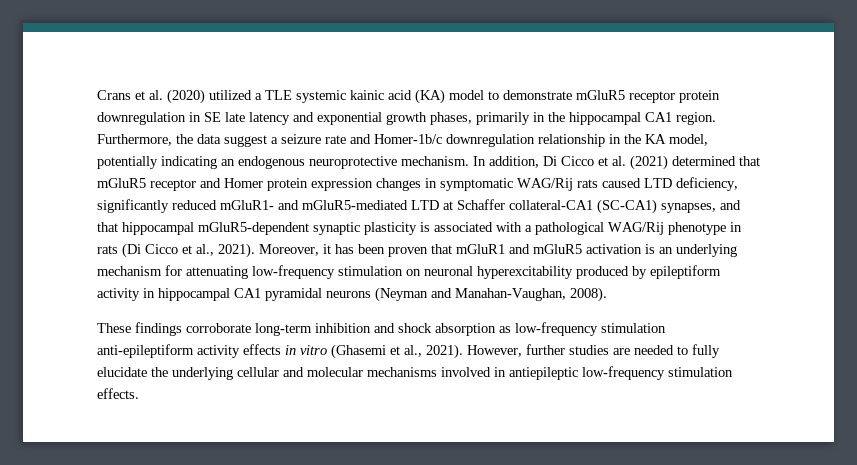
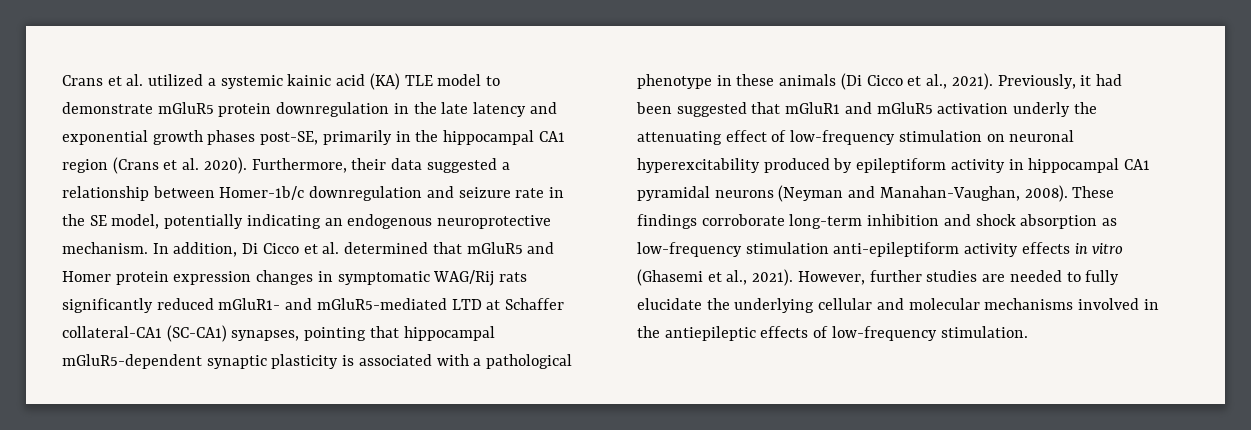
[167,89,205,104] (2020) -> (144, 80) none
[265,90,292,100] TLE -> (216, 82) none
(445, 96) none -> [404,75,433,86] TLE
[629,91,675,103] receptor -> (214, 108) none
[204,112,221,122] SE -> [413,102,437,114] the
[430,112,472,125] phases, -> [207,130,319,145] phases post-SE,
[676,112,716,125] [97,134,666,147] region. Furthermore, the data suggest a seizure rate and Homer-1b/c downregulation relationship in the KA -> [62,157,510,174] [62,186,565,201] [62,214,107,226] region (Crans et al. 2020). Furthermore, their data suggested a relationship between Homer-1b/c downregulation and seizure rate in the SE
[630,155,668,170] (2021) -> (340, 248) none
[150,179,196,191] receptor -> (523, 248) none
[602,177,738,191] caused LTD deficiency, -> (528, 277) none
[720,200,741,210] and -> [304,327,367,341] pointing
[608,222,664,235] WAG/Rij -> (573, 361) none
[97,245,118,254] rats -> [736,74,837,86] these animals
[259,244,428,257] Moreover, it has been proven -> [997,74,1122,89] [636,102,747,117] Previously, it had been suggested
[645,244,737,257] [97,265,248,279] is an underlying mechanism for attenuating -> [1013,102,1097,117] [637,130,787,145] underly the attenuating effect of
(607, 294) // -> (1068, 193) none
[509,366,733,380] [97,388,139,399] antiepileptic low-frequency stimulation effects. -> [637,326,1028,341] the antiepileptic effects of low-frequency stimulation.

